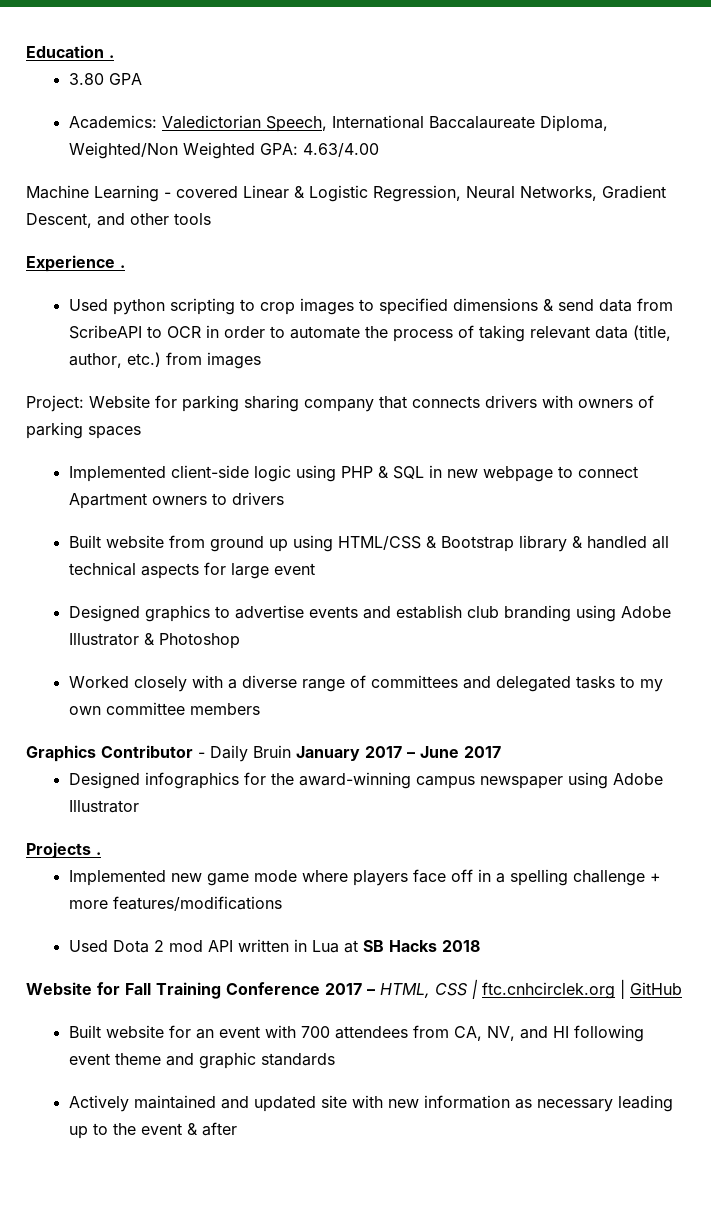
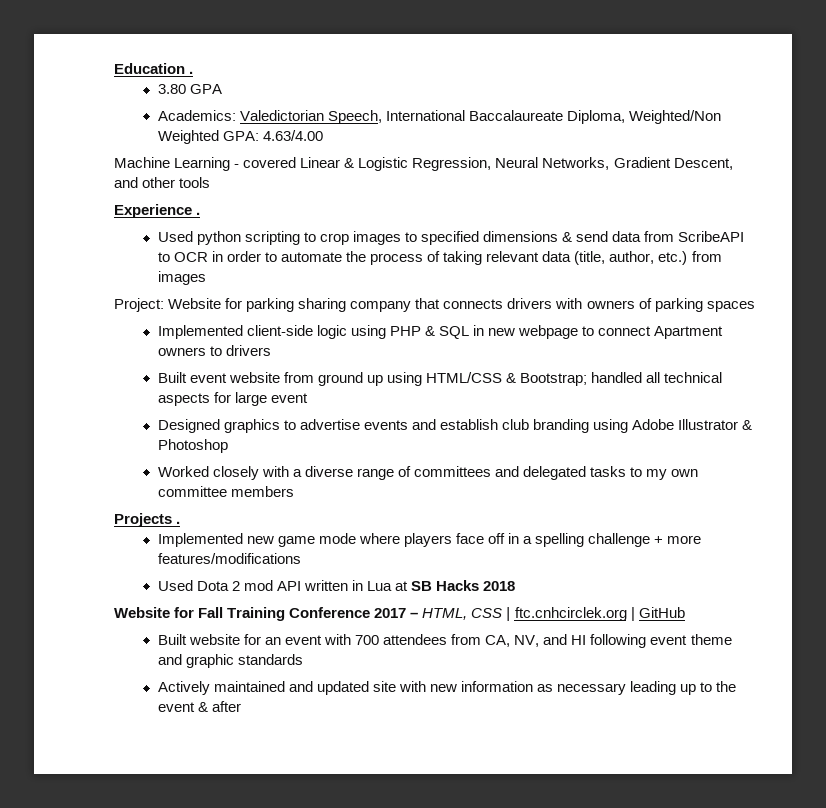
(101, 541) none -> [189,373,227,383] event
[440,535,583,552] Bootstrap library & -> [520,373,588,386] Bootstrap;
[26,745,501,762] [68,772,663,789] [68,800,139,813] // Graphics Contributor - Daily Bruin January 2017 – June 2017 // Designed infographics for the award-winning campus newspaper using Adobe Illustrator -> (294, 491) none

